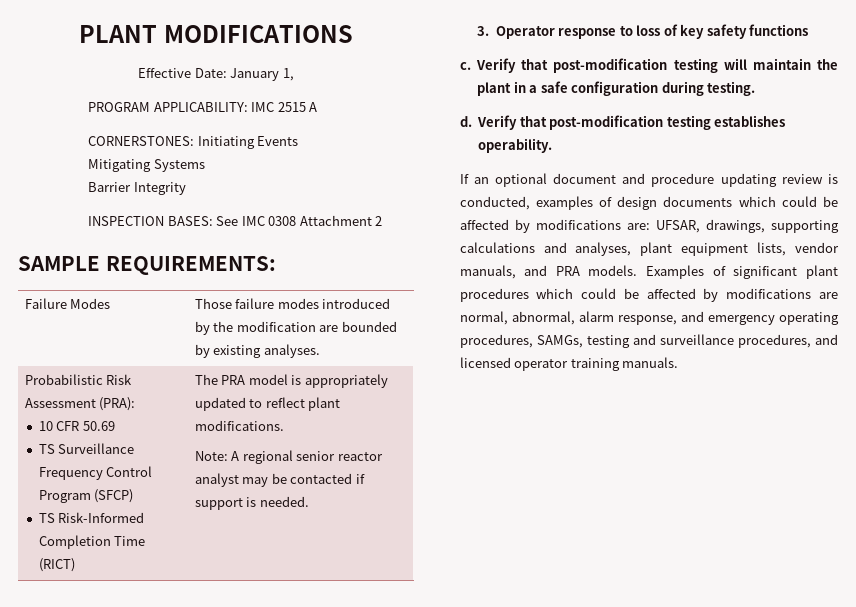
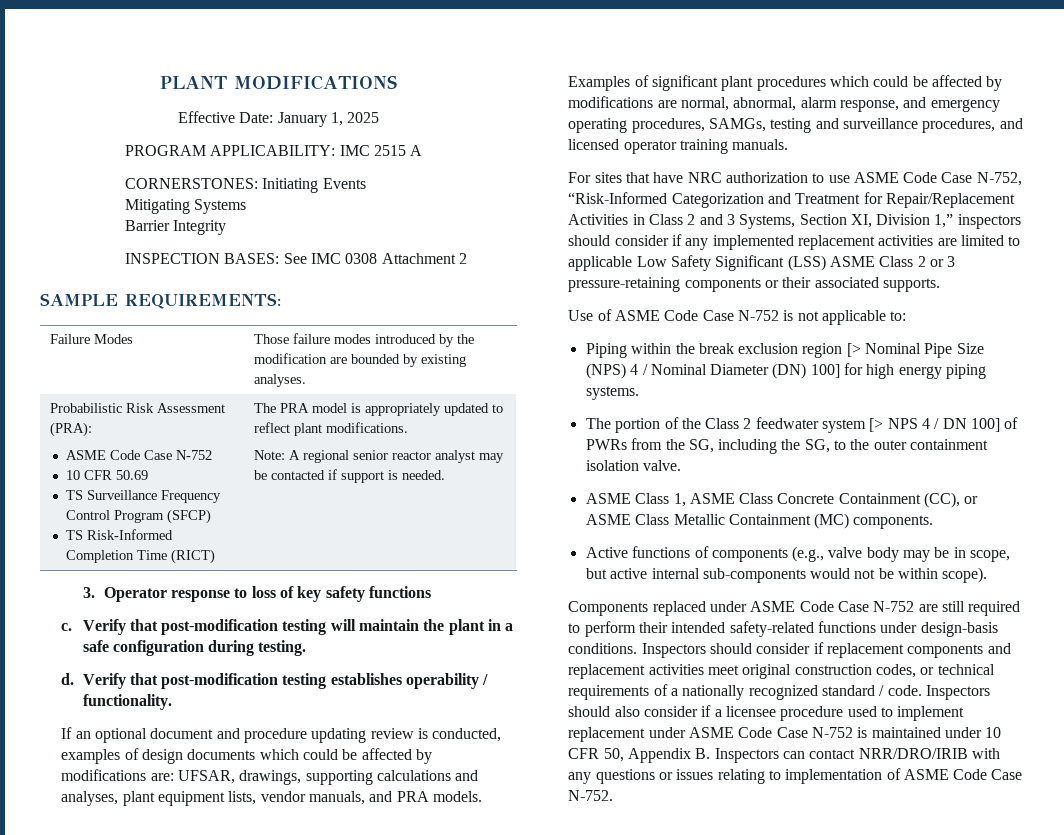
(294, 74) none -> [347,112,380,123] 2025
(136, 404) none -> [66,450,213,460] // ASME Code Case N-752
[478,138,553,153] operability. -> [406,673,489,689] [82,694,172,710] operability / functionality.
(679, 362) none -> [568,172,1022,186] [568,192,1015,208] [568,214,1021,229] [568,234,1021,250] [568,255,956,271] [568,277,940,292] [568,309,907,325] [585,343,984,358] [585,363,987,379] [585,386,639,400] [585,417,1019,433] [585,438,989,454] [585,460,682,471] [585,492,979,508] [585,513,934,529] [585,546,1011,562] [585,567,988,583] [568,601,1021,616] [568,621,998,637] [568,642,1011,658] [568,664,995,679] [568,684,990,700] [568,705,965,721] [568,727,1002,742] [568,748,1000,763] [568,768,1023,784] [568,790,614,801] // For sites that have NRC authorization to use ASME Code Case N-752, “Risk-Informed Categorization and Treatment for Repair/Replacement Activities in Class 2 and 3 Systems, Section XI, Division 1,” inspectors should consider if any implemented replacement activities are limited to applicable Low Safety Significant (LSS) ASME Class 2 or 3 pressure-retaining components or their associated supports. // Use of ASME Code Case N-752 is not applicable to: // Piping within the break exclusion region [> Nominal Pipe Size (NPS) 4 / Nominal Diameter (DN) 100] for high energy piping systems. // The portion of the Class 2 feedwater system [> NPS 4 / DN 100] of PWRs from the SG, including the SG, to the outer containment isolation valve. // ASME Class 1, ASME Class Concrete Containment (CC), or ASME Class Metallic Containment (MC) components. // Active functions of components (e.g., valve body may be in scope, but active internal sub-components would not be within scope). // Components replaced under ASME Code Case N-752 are still required to perform their intended safety-related functions under design-basis conditions. Inspectors should consider if replacement components and replacement activities meet original construction codes, or technical requirements of a nationally recognized standard / code. Inspectors should also consider if a licensee procedure used to implement replacement under ASME Code Case N-752 is maintained under 10 CFR 50, Appendix B. Inspectors can contact NRR/DRO/IRIB with any questions or issues relating to implementation of ASME Code Case N-752.

